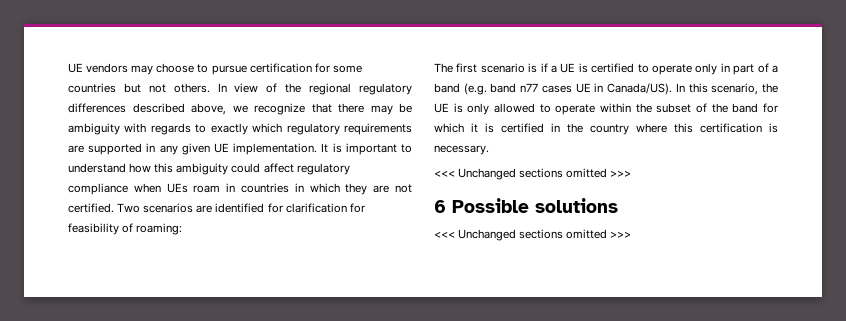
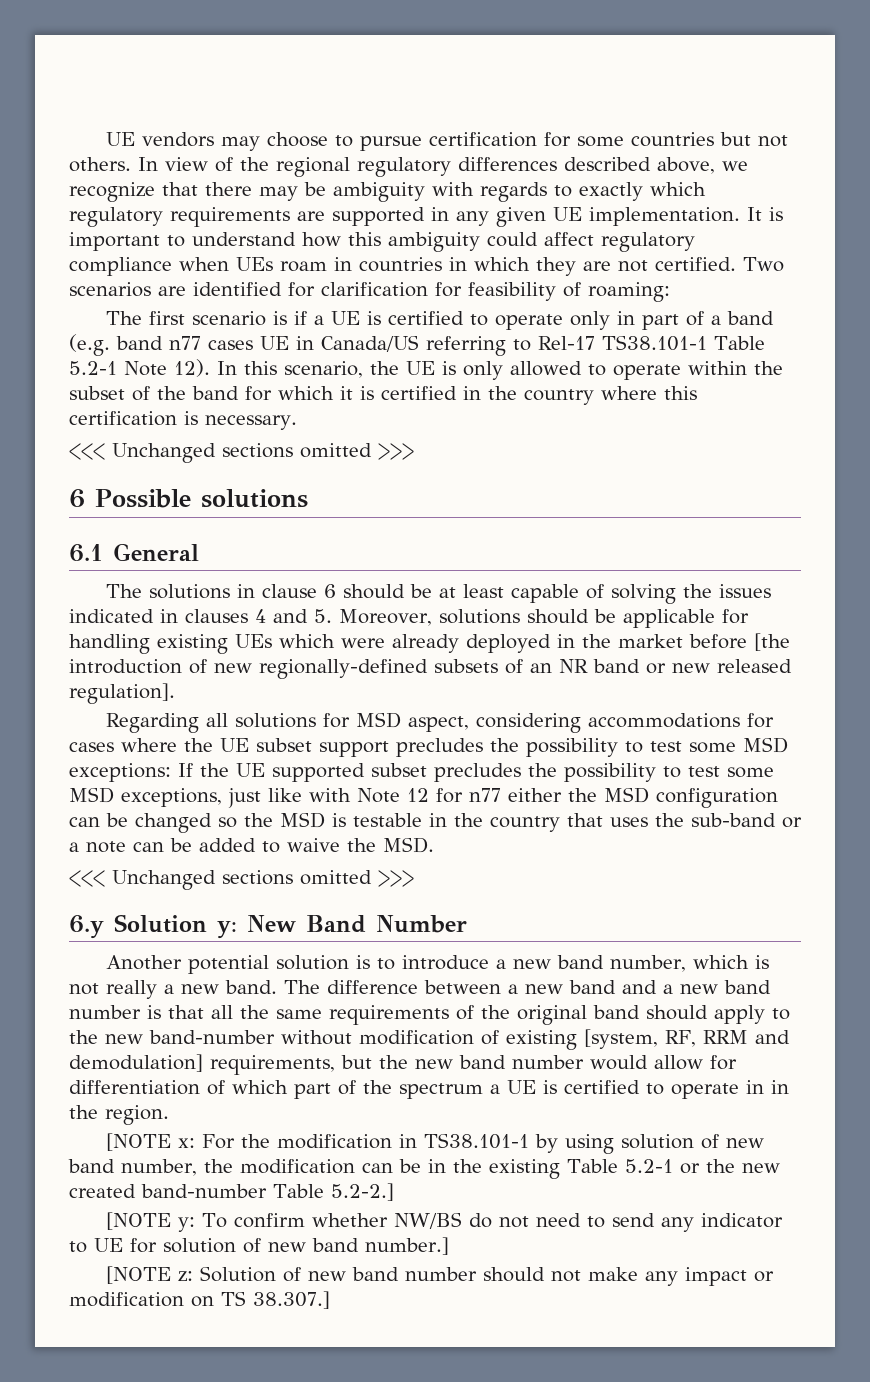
[607,83,673,95] Canada/US). -> [321,335,765,356] [69,359,210,377] Canada/US referring to Rel-17 TS38.101-1 Table 5.2-1 Note 12).
[434,229,632,241] // <<< Unchanged sections omitted >>> -> [69,543,199,562] [106,584,772,604] [69,609,749,628] [69,633,790,654] [69,659,792,679] [69,683,175,704] [106,712,775,733] [69,737,788,757] [69,763,774,782] [69,787,778,808] [69,812,802,833] [69,837,434,853] [69,870,414,890] [69,914,467,939] [106,955,769,974] [69,980,771,999] [69,1005,790,1025] [69,1029,790,1050] [69,1054,737,1075] [69,1080,789,1099] [69,1105,169,1125] [106,1133,765,1154] [68,1159,780,1179] [69,1183,394,1201] [106,1212,783,1232] [69,1237,449,1255] [106,1266,775,1286] [69,1291,330,1309] // 6.1 General // The solutions in clause 6 should be at least capable of solving the issues indicated in clauses 4 and 5. Moreover, solutions should be applicable for handling existing UEs which were already deployed in the market before [the introduction of new regionally-defined subsets of an NR band or new released regulation]. // Regarding all solutions for MSD aspect, considering accommodations for cases where the UE subset support precludes the possibility to test some MSD exceptions: If the UE supported subset precludes the possibility to test some MSD exceptions, just like with Note 12 for n77 either the MSD configuration can be changed so the MSD is testable in the country that uses the sub-band or a note can be added to waive the MSD. // <<< Unchanged sections omitted >>> // 6.y Solution y: New Band Number // Another potential solution is to introduce a new band number, which is not really a new band. The difference between a new band and a new band number is that all the same requirements of the original band should apply to the new band-number without modification of existing [system, RF, RRM and demodulation] requirements, but the new band number would allow for differentiation of which part of the spectrum a UE is certified to operate in in the region. // [NOTE x: For the modification in TS38.101-1 by using solution of new band number, the modification can be in the existing Table 5.2-1 or the new created band-number Table 5.2-2.] // [NOTE y: To confirm whether NW/BS do not need to send any indicator to UE for solution of new band number.] // [NOTE z: Solution of new band number should not make any impact or modification on TS 38.307.]

